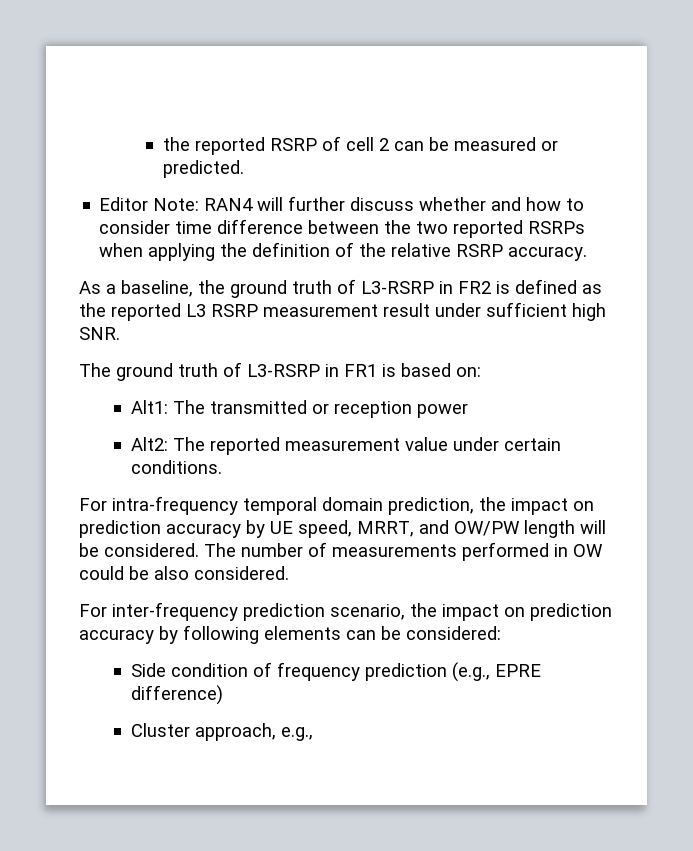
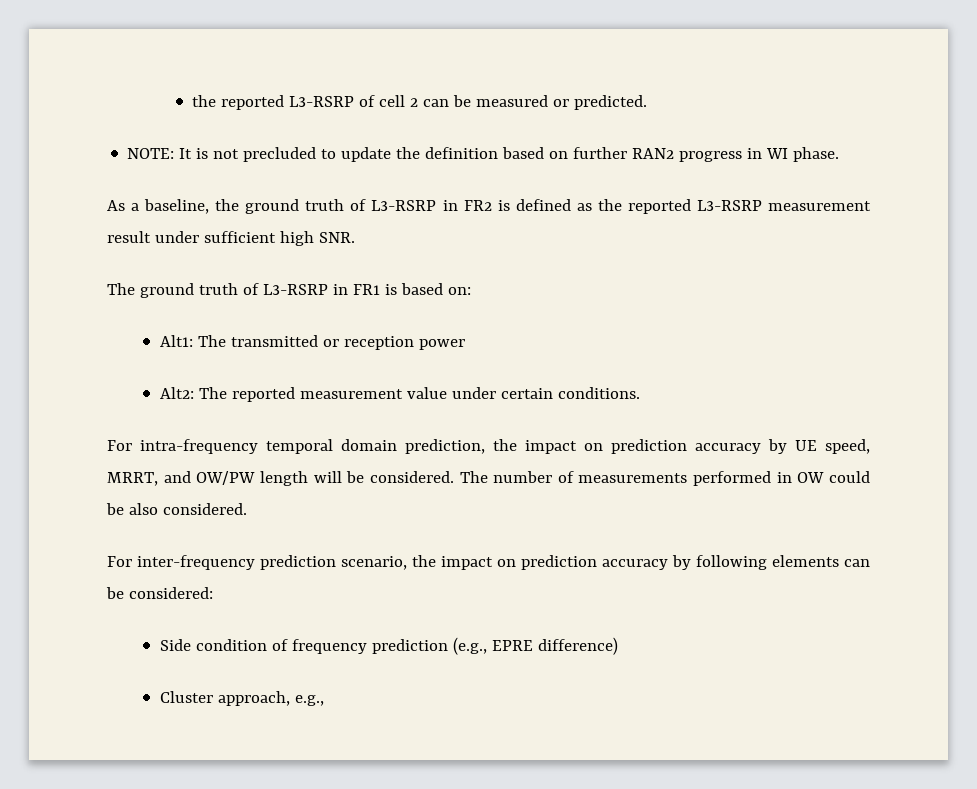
[162,137,317,155] the reported RSRP -> [192,95,355,110] the reported L3-RSRP
[99,196,585,211] [99,219,586,238] [99,242,588,261] Editor Note: RAN4 will further discuss whether and how to consider time difference between the two reported RSRPs when applying the definition of the relative RSRP accuracy. -> [127,147,840,162] NOTE: It is not precluded to update the definition based on further RAN2 progress in WI phase.
[186,304,258,317] L3 RSRP -> [696,200,762,211] L3-RSRP

